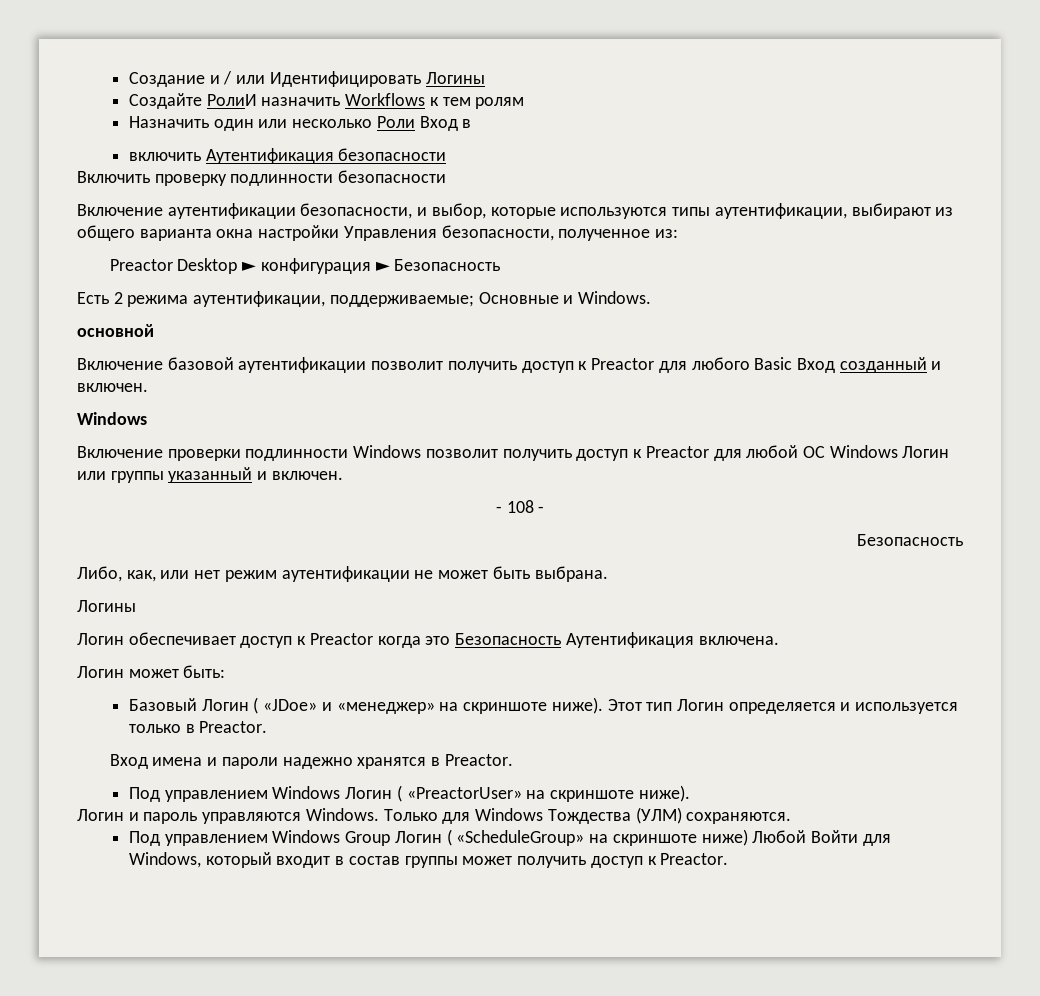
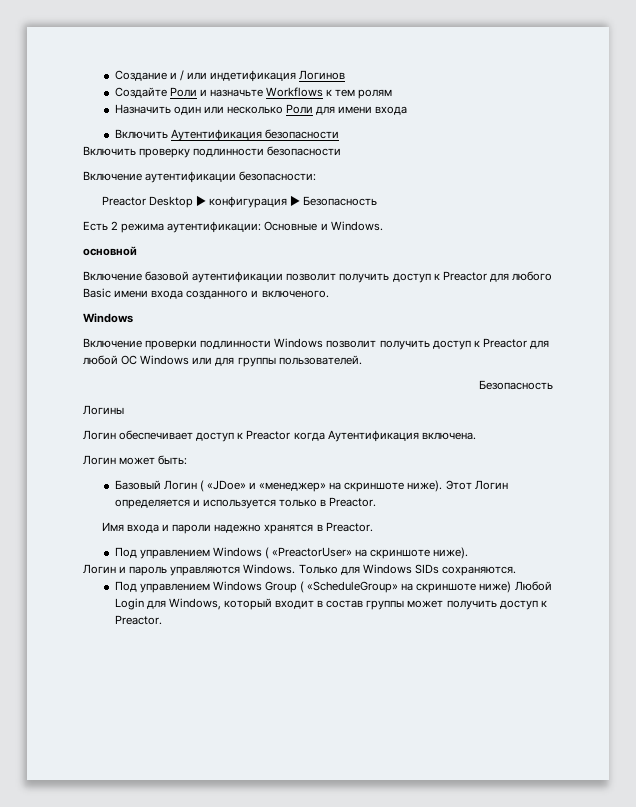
[269,71,485,87] Идентифицировать Логины -> [209,70,346,82] индетификация Логинов
[206,94,341,106] РолиИ назначить -> [169,87,263,97] Роли и назначьте
[419,116,472,131] [128,152,201,161] Вход в // включить -> [316,106,408,115] [114,129,168,139] для имени входа // Включить
[300,203,954,219] [77,225,679,241] безопасности, и выбор, которые используются типы аутентификации, выбирают из общего варианта окна настройки Управления безопасности, полученное из: -> [239,171,317,181] безопасности:
[193,291,474,307] аутентификации, поддерживаемые; -> [167,221,262,233] аутентификации:
[796,357,942,373] [77,383,148,392] Вход созданный и включен. -> [114,290,329,299] имени входа созданного и включеного.
[902,446,950,458] [77,467,343,483] [495,500,545,513] [857,534,963,546] [77,566,608,582] Логин или группы указанный и включен. // - 108 - // Безопасность // Либо, как, или нет режим аутентификации не может быть выбрана. -> [192,355,362,367] [479,380,553,390] или для группы пользователей. // Безопасность
[425,633,562,645] это Безопасность -> (325, 436) none
[646,702,673,711] тип -> (472, 485) none
[109,754,203,769] Вход имена -> [101,522,160,533] Имя входа
[345,787,393,799] Логин -> (262, 552) none
[547,807,682,824] Тождества (УЛМ) -> [414,564,439,574] SIDs
[394,831,442,843] Логин -> (297, 587) none
[810,830,858,843] Войти -> [114,598,144,610] Login

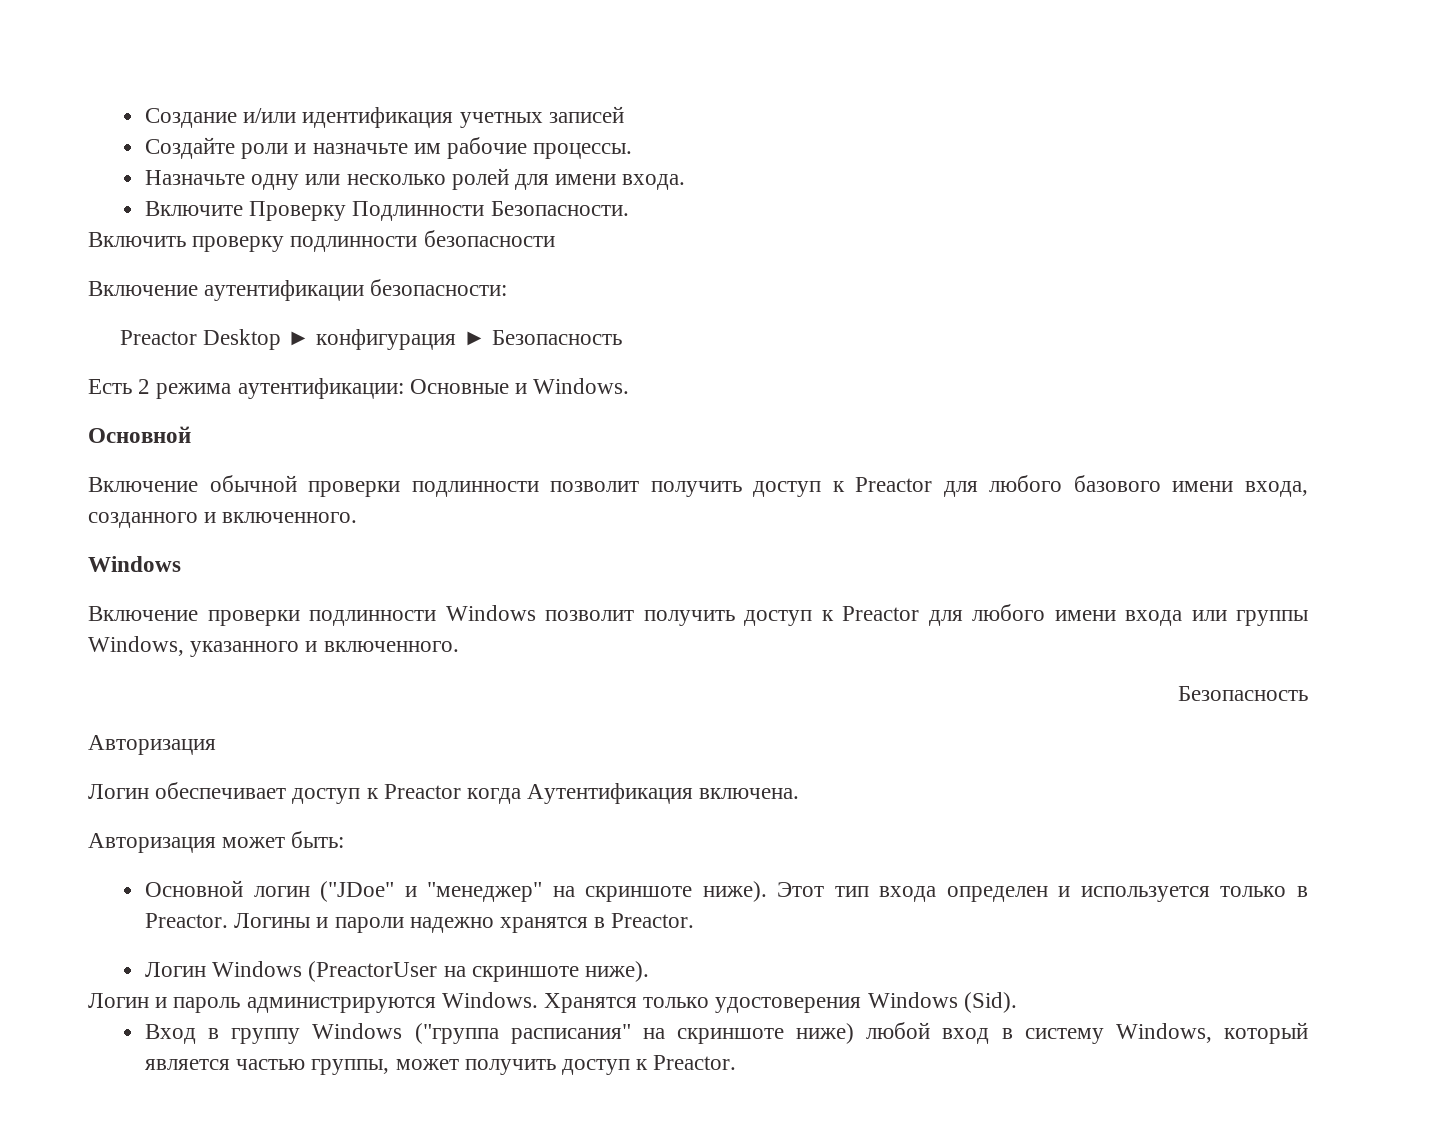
[169,70,346,82] и / или индетификация Логинов -> [243,106,624,128] и/или идентификация учетных записей
[169,87,197,97] Роли -> [241,143,289,159] роли
[265,87,393,99] [114,104,201,115] Workflows к тем ролям // Назначить один -> [413,137,633,159] [145,170,300,190] им рабочие процессы. // Назначьте одну
[285,104,313,114] Роли -> [451,168,509,190] ролей
[375,106,408,115] [114,129,339,141] входа // Включить Аутентификация безопасности -> [622,174,686,190] [145,201,629,221] входа. // Включите Проверку Подлинности Безопасности.
[83,246,137,256] [83,271,552,283] [83,288,184,299] основной // Включение базовой аутентификации позволит получить доступ к Preactor для любого Basic имени входа -> [88,426,191,443] [88,475,1308,497] Основной // Включение обычной проверки подлинности позволит получить доступ к Preactor для любого базового имени входа,
[261,290,329,298] включеного. -> [222,512,358,523] включенного.
[83,355,362,367] [479,380,553,390] [83,405,124,415] любой ОС Windows или для группы пользователей. // Безопасность // Логины -> [972,604,1308,626] [88,636,459,657] [1178,686,1308,701] [88,735,216,755] любого имени входа или группы Windows, указанного и включенного. // Безопасность // Авторизация
[83,455,116,465] Логин -> [88,833,216,853] Авторизация
[114,480,327,492] Базовый Логин ( «JDoe» и «менеджер» -> [145,880,543,902] Основной логин ("JDoe" и "менеджер"
[474,480,508,490] [114,499,190,509] Логин определяется -> [834,886,1048,902] тип входа определен
[101,522,160,533] // Имя входа -> [234,913,311,928] Логины
[114,547,352,559] Под управлением Windows ( «PreactorUser» -> [145,961,438,982] Логин Windows (PreactorUser
[170,564,516,576] [114,581,552,593] [114,598,405,610] управляются Windows. Только для Windows SIDs сохраняются. // Под управлением Windows Group ( «ScheduleGroup» на скриншоте ниже) Любой Login для Windows, который входит в состав группы -> [246,992,1017,1013] [145,1022,1308,1044] [145,1059,390,1075] администрируются Windows. Хранятся только удостоверения Windows (Sid). // Вход в группу Windows ("группа расписания" на скриншоте ниже) любой вход в систему Windows, который является частью группы,

